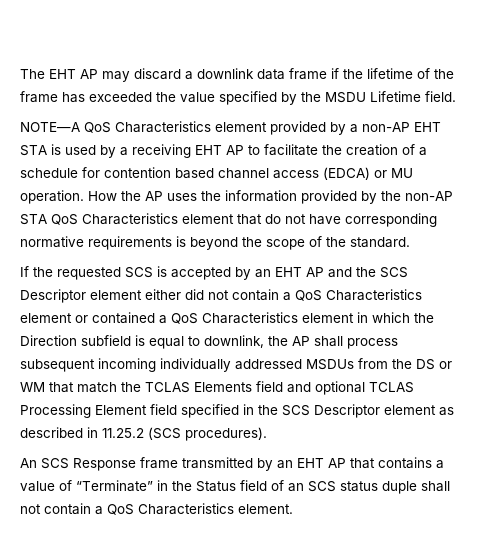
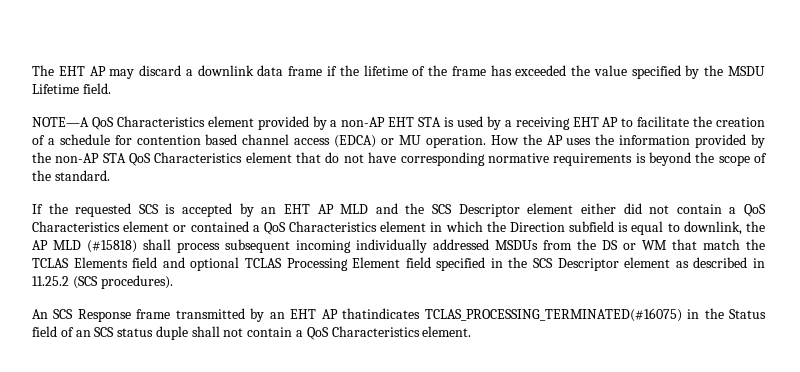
(324, 272) none -> [340,204,369,214] MLD
(310, 341) none -> [53,240,137,253] MLD (#15818)
[350,457,444,469] [20,480,153,492] that contains a value of “Terminate” -> [342,308,682,322] thatindicates TCLAS_PROCESSING_TERMINATED(#16075)

